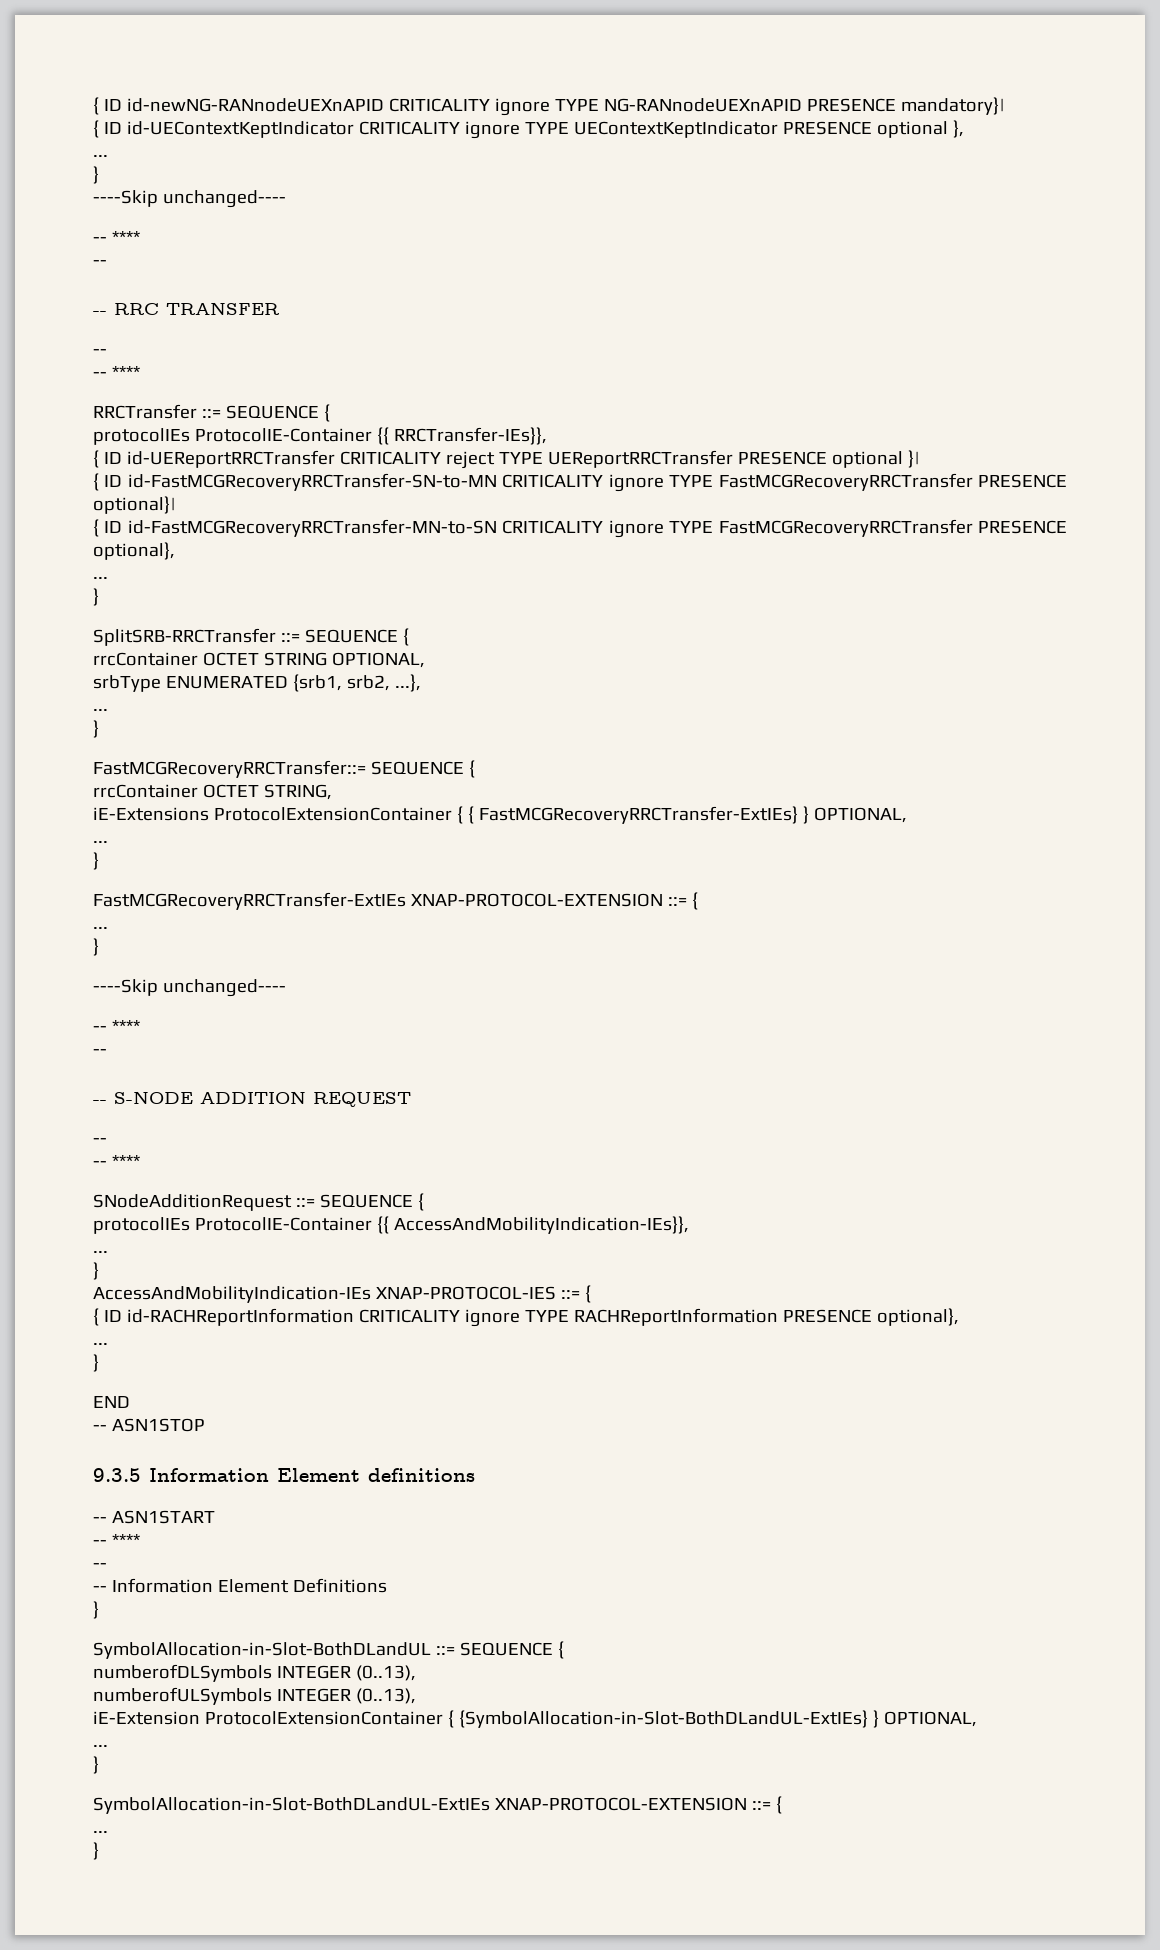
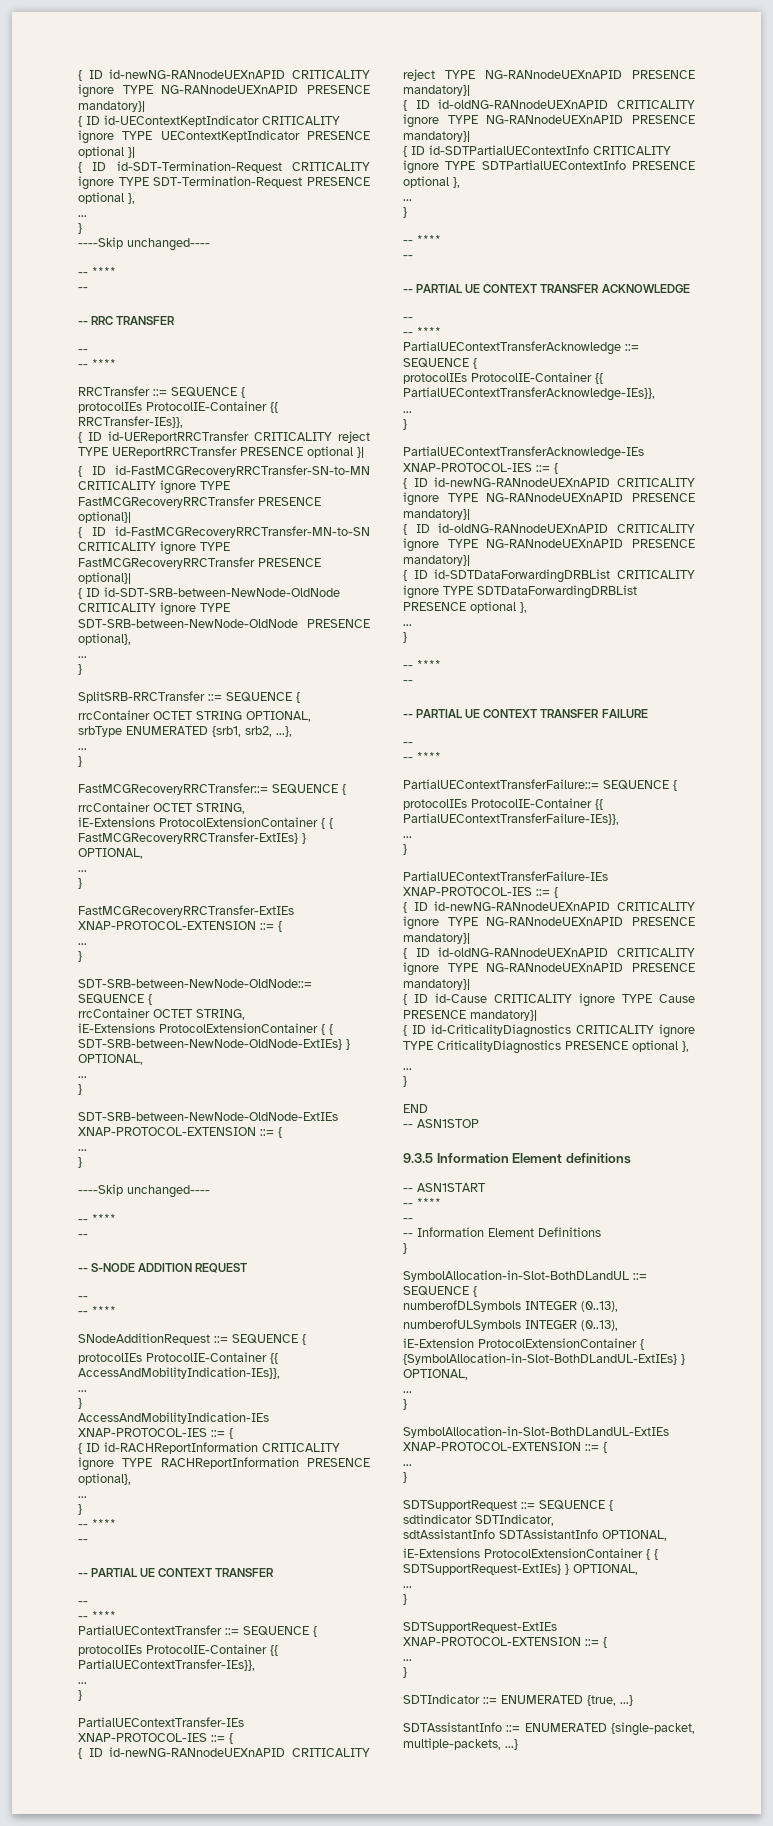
(948, 129) none -> [128,147,135,158] [78,161,370,173] [78,176,370,190] [78,192,124,204] }| // { ID id-SDT-Termination-Request CRITICALITY ignore TYPE SDT-Termination-Request PRESENCE optional
(1067, 527) none -> [78,572,131,584] [78,587,340,599] [78,602,230,616] [78,619,370,628] optional}| // { ID id-SDT-SRB-between-NewNode-OldNode CRITICALITY ignore TYPE SDT-SRB-between-NewNode-OldNode PRESENCE
(99, 947) none -> [78,979,312,988] [78,994,152,1005] [78,1008,245,1020] [78,1023,333,1035] [78,1039,350,1050] [78,1054,143,1065] [78,1076,87,1078] [78,1084,82,1095] [78,1112,338,1121] [78,1127,282,1138] [78,1149,87,1151] [78,1157,82,1168] // SDT-SRB-between-NewNode-OldNode::= SEQUENCE { // rrcContainer OCTET STRING, // iE-Extensions ProtocolExtensionContainer { { SDT-SRB-between-NewNode-OldNode-ExtIEs} } OPTIONAL, // ... // } // SDT-SRB-between-NewNode-OldNode-ExtIEs XNAP-PROTOCOL-EXTENSION ::= { // ... // }
(99, 1363) none -> [78,1519,116,1528] [78,1539,88,1543] [78,1568,275,1577] [78,1601,88,1605] [78,1611,116,1620] [78,1625,317,1637] [78,1644,278,1656] [78,1659,255,1671] [78,1682,87,1684] [78,1690,82,1701] [78,1717,244,1727] [78,1733,233,1744] [78,1747,370,1759] [403,69,695,81] [403,85,470,96] [403,99,695,111] [403,114,695,128] [403,131,470,142] [403,145,671,157] [403,160,695,174] [403,176,460,188] [403,199,412,201] [403,207,407,218] [403,235,441,244] [403,255,413,259] [403,284,690,293] [403,317,413,321] [403,327,441,336] [403,341,639,355] [403,358,477,369] [403,372,603,384] [403,387,655,401] [403,411,412,413] [403,419,407,430] [403,446,644,460] [403,463,558,474] [403,477,695,489] [403,492,695,506] [403,509,470,520] [403,523,695,535] [403,538,695,552] [403,555,470,566] [403,569,695,583] [403,585,637,599] [403,601,527,613] [403,624,412,626] [403,632,407,643] [403,660,441,669] [403,680,413,684] [403,709,648,718] [403,742,413,746] [403,752,441,761] [403,779,677,791] [403,798,603,810] [403,813,619,825] [403,836,412,838] [403,844,407,855] [403,871,608,881] [403,887,558,898] [403,901,695,913] [403,916,695,930] [403,933,470,944] [403,947,695,959] [403,962,695,976] [403,979,470,990] [403,993,695,1007] [403,1010,537,1021] [403,1024,695,1038] [403,1040,689,1054] [403,1068,412,1070] [403,1076,407,1087] // -- **** // -- // -- PARTIAL UE CONTEXT TRANSFER // -- // -- **** // PartialUEContextTransfer ::= SEQUENCE { // protocolIEs ProtocolIE-Container {{ PartialUEContextTransfer-IEs}}, // ... // } // PartialUEContextTransfer-IEs XNAP-PROTOCOL-IES ::= { // { ID id-newNG-RANnodeUEXnAPID CRITICALITY reject TYPE NG-RANnodeUEXnAPID PRESENCE mandatory}| // { ID id-oldNG-RANnodeUEXnAPID CRITICALITY ignore TYPE NG-RANnodeUEXnAPID PRESENCE mandatory}| // { ID id-SDTPartialUEContextInfo CRITICALITY ignore TYPE SDTPartialUEContextInfo PRESENCE optional }, // ... // } // -- **** // -- // -- PARTIAL UE CONTEXT TRANSFER ACKNOWLEDGE // -- // -- **** // PartialUEContextTransferAcknowledge ::= SEQUENCE { // protocolIEs ProtocolIE-Container {{ PartialUEContextTransferAcknowledge-IEs}}, // ... // } // PartialUEContextTransferAcknowledge-IEs XNAP-PROTOCOL-IES ::= { // { ID id-newNG-RANnodeUEXnAPID CRITICALITY ignore TYPE NG-RANnodeUEXnAPID PRESENCE mandatory}| // { ID id-oldNG-RANnodeUEXnAPID CRITICALITY ignore TYPE NG-RANnodeUEXnAPID PRESENCE mandatory}| // { ID id-SDTDataForwardingDRBList CRITICALITY ignore TYPE SDTDataForwardingDRBList PRESENCE optional }, // ... // } // -- **** // -- // -- PARTIAL UE CONTEXT TRANSFER FAILURE // -- // -- **** // PartialUEContextTransferFailure::= SEQUENCE { // protocolIEs ProtocolIE-Container {{ PartialUEContextTransferFailure-IEs}}, // ... // } // PartialUEContextTransferFailure-IEs XNAP-PROTOCOL-IES ::= { // { ID id-newNG-RANnodeUEXnAPID CRITICALITY ignore TYPE NG-RANnodeUEXnAPID PRESENCE mandatory}| // { ID id-oldNG-RANnodeUEXnAPID CRITICALITY ignore TYPE NG-RANnodeUEXnAPID PRESENCE mandatory}| // { ID id-Cause CRITICALITY ignore TYPE Cause PRESENCE mandatory}| // { ID id-CriticalityDiagnostics CRITICALITY ignore TYPE CriticalityDiagnostics PRESENCE optional }, // ... // }
(99, 1851) none -> [403,1500,613,1511] [403,1514,554,1526] [403,1529,667,1541] [403,1548,658,1560] [403,1564,638,1575] [403,1586,412,1588] [403,1594,407,1605] [403,1622,557,1633] [403,1637,607,1648] [403,1659,412,1661] [403,1667,407,1678] [403,1694,633,1706] [403,1722,695,1736] [403,1738,518,1750] // SDTSupportRequest ::= SEQUENCE { // sdtindicator SDTIndicator, // sdtAssistantInfo SDTAssistantInfo OPTIONAL, // iE-Extensions ProtocolExtensionContainer { { SDTSupportRequest-ExtIEs} } OPTIONAL, // ... // } // SDTSupportRequest-ExtIEs XNAP-PROTOCOL-EXTENSION ::= { // ... // } // SDTIndicator ::= ENUMERATED {true, ...} // SDTAssistantInfo ::= ENUMERATED {single-packet, multiple-packets, ...}

